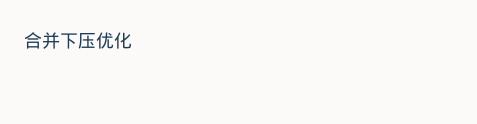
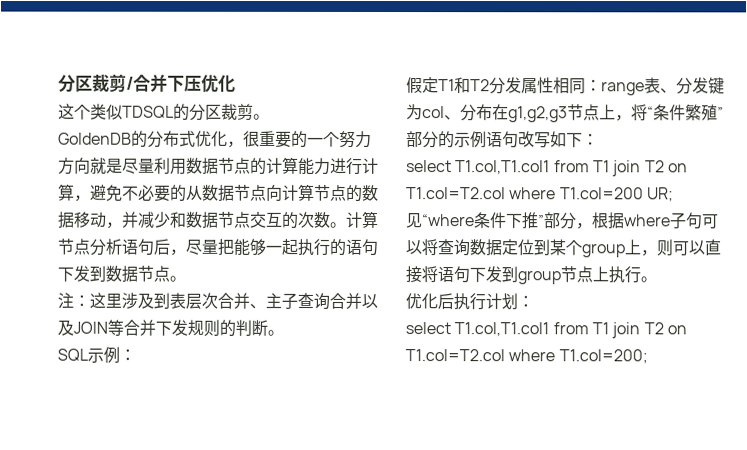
(24, 40) none -> [58,73,134,93] 分区裁剪/
(132, 40) none -> [58,103,270,121] [58,130,372,148] [58,156,379,175] [58,183,379,202] [57,210,379,229] [57,238,378,257] [57,265,186,283] [57,292,378,310] [57,319,284,337] [57,346,136,364] [406,77,725,96] [406,104,724,123] [406,131,599,149] [406,160,688,177] [406,187,674,202] [405,212,719,230] [405,239,721,258] [405,266,657,285] [405,293,534,311] [405,322,687,339] [405,349,648,364] // 这个类似TDSQL的分区裁剪。 // GoldenDB的分布式优化，很重要的一个努力方向就是尽量利用数据节点的计算能力进行计算，避免不必要的从数据节点向计算节点的数据移动，并减少和数据节点交互的次数。计算节点分析语句后，尽量把能够一起执行的语句下发到数据节点。 // 注：这里涉及到表层次合并、主子查询合并以及JOIN等合并下发规则的判断。 // SQL示例： // 假定T1和T2分发属性相同：range表、分发键为col、分布在g1,g2,g3节点上，将“条件繁殖”部分的示例语句改写如下： // select T1.col,T1.col1 from T1 join T2 on T1.col=T2.col where T1.col=200 UR; // 见“where条件下推”部分，根据where子句可以将查询数据定位到某个group上，则可以直接将语句下发到group节点上执行。 // 优化后执行计划： // select T1.col,T1.col1 from T1 join T2 on T1.col=T2.col where T1.col=200;

